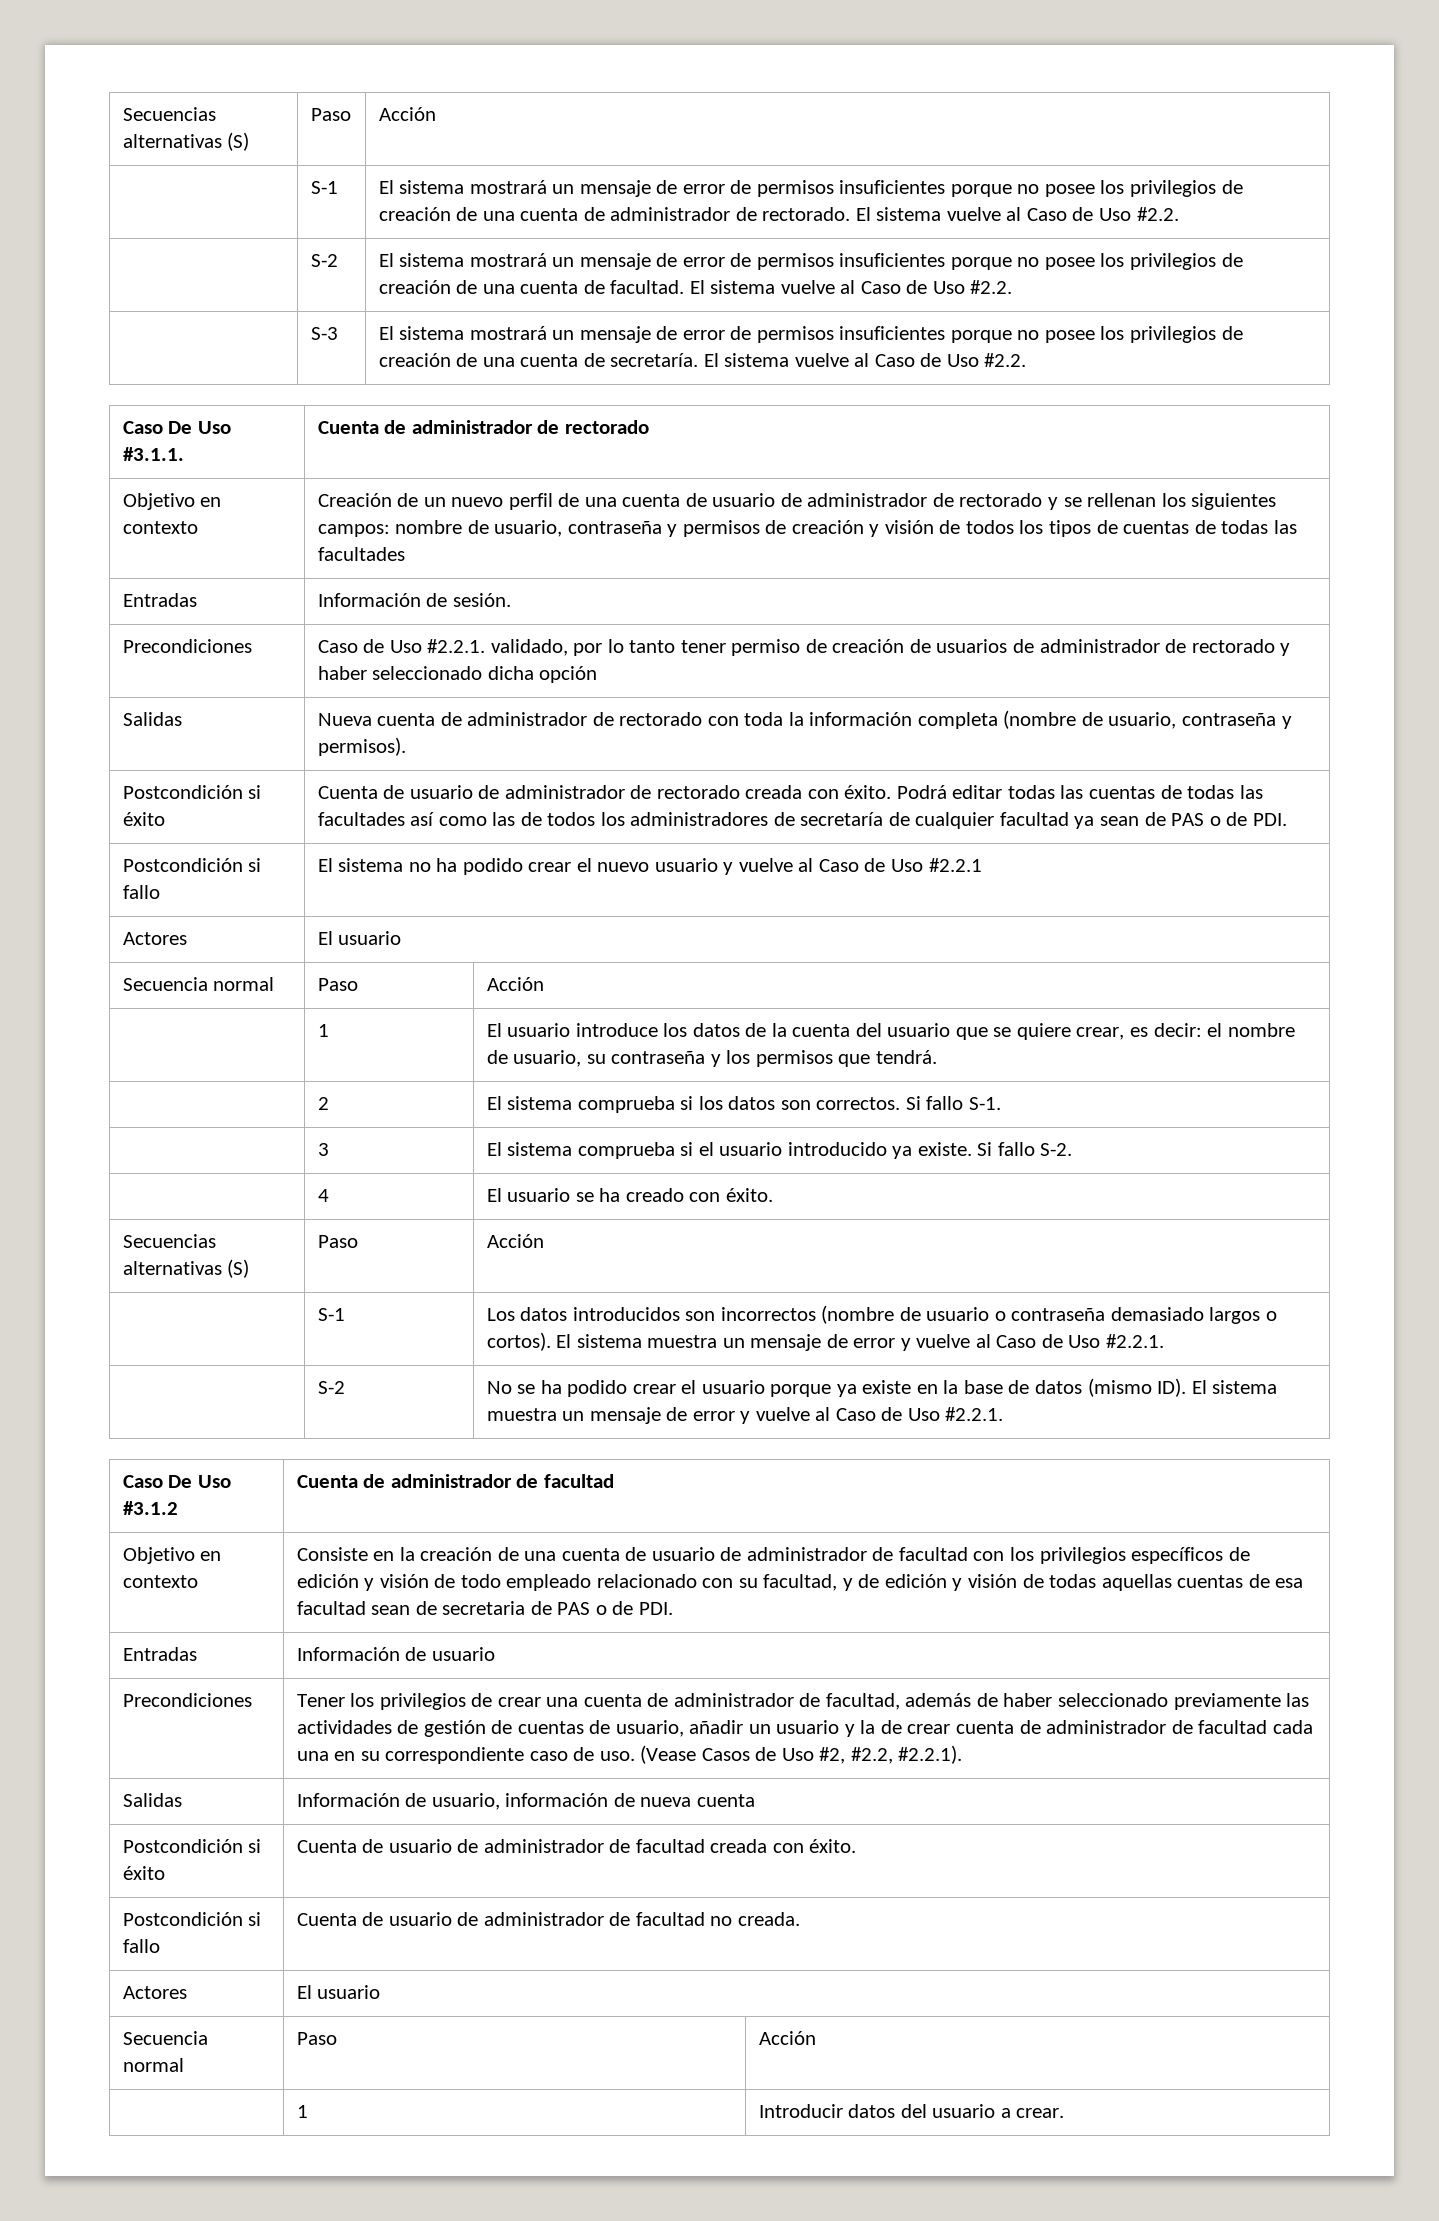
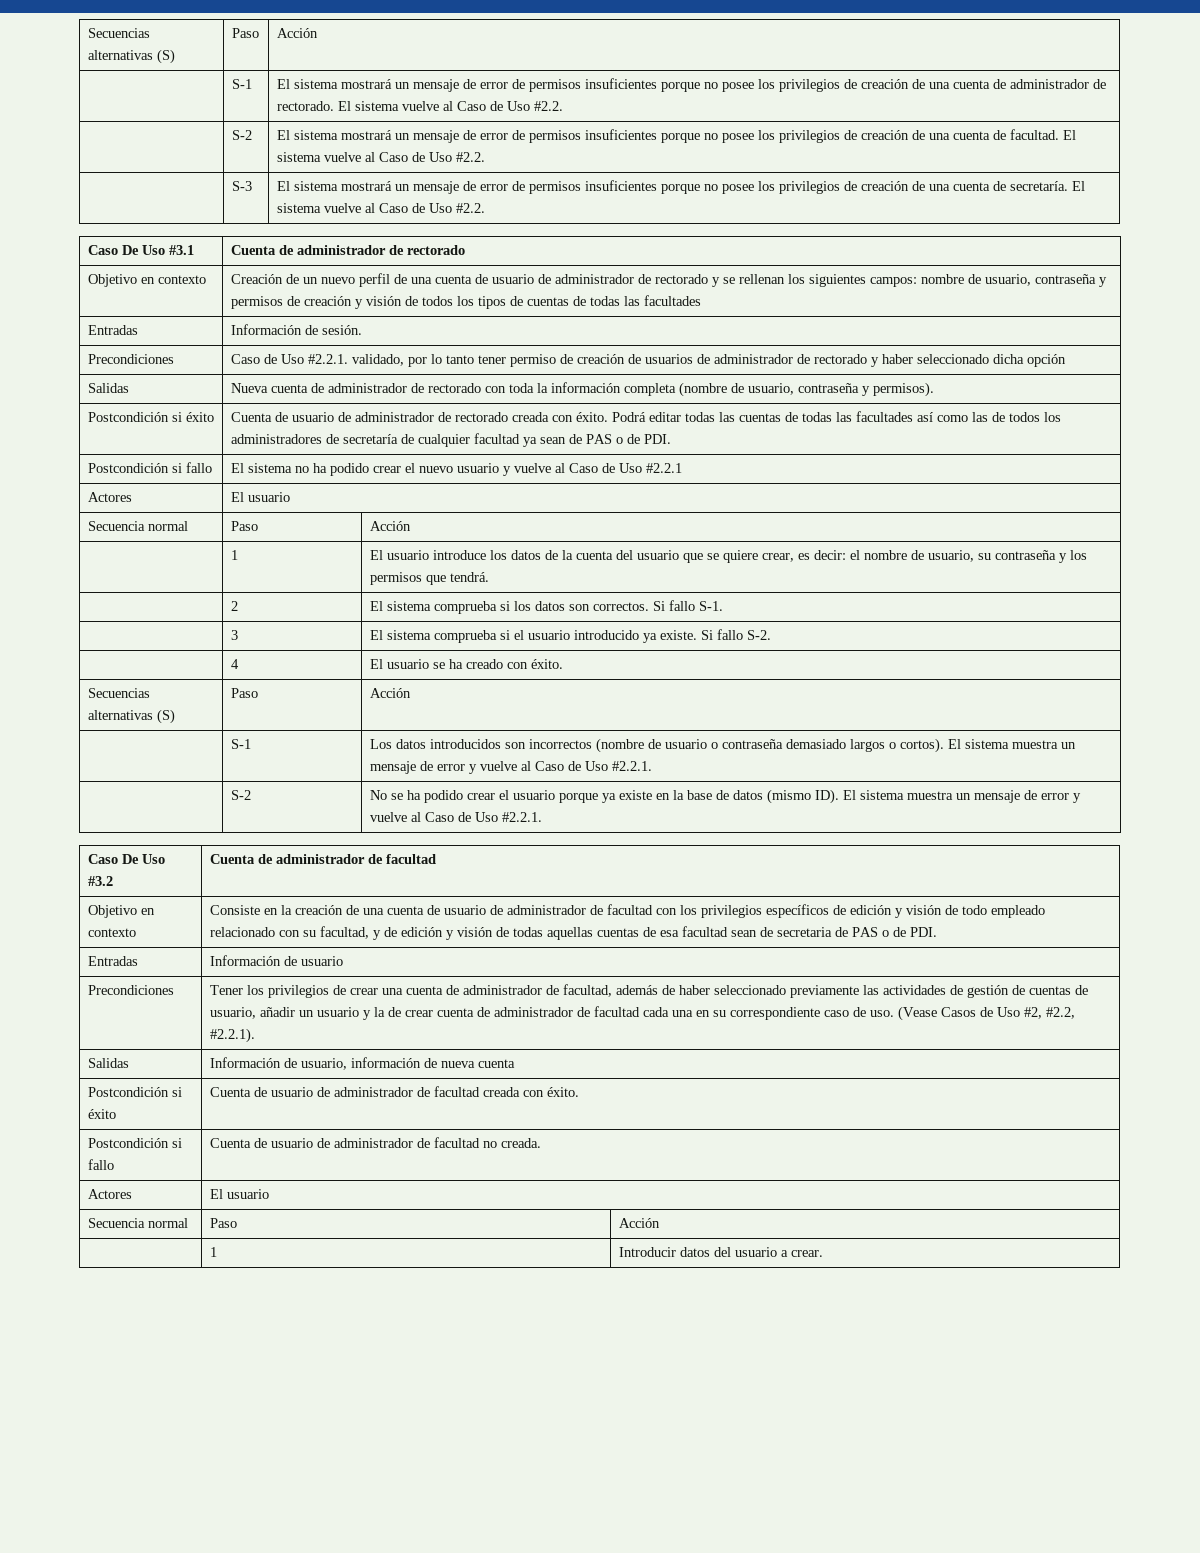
[122,447,184,461] #3.1.1. -> [168,245,194,255] #3.1
[122,1501,178,1515] #3.1.2 -> [87,876,113,886] #3.2

